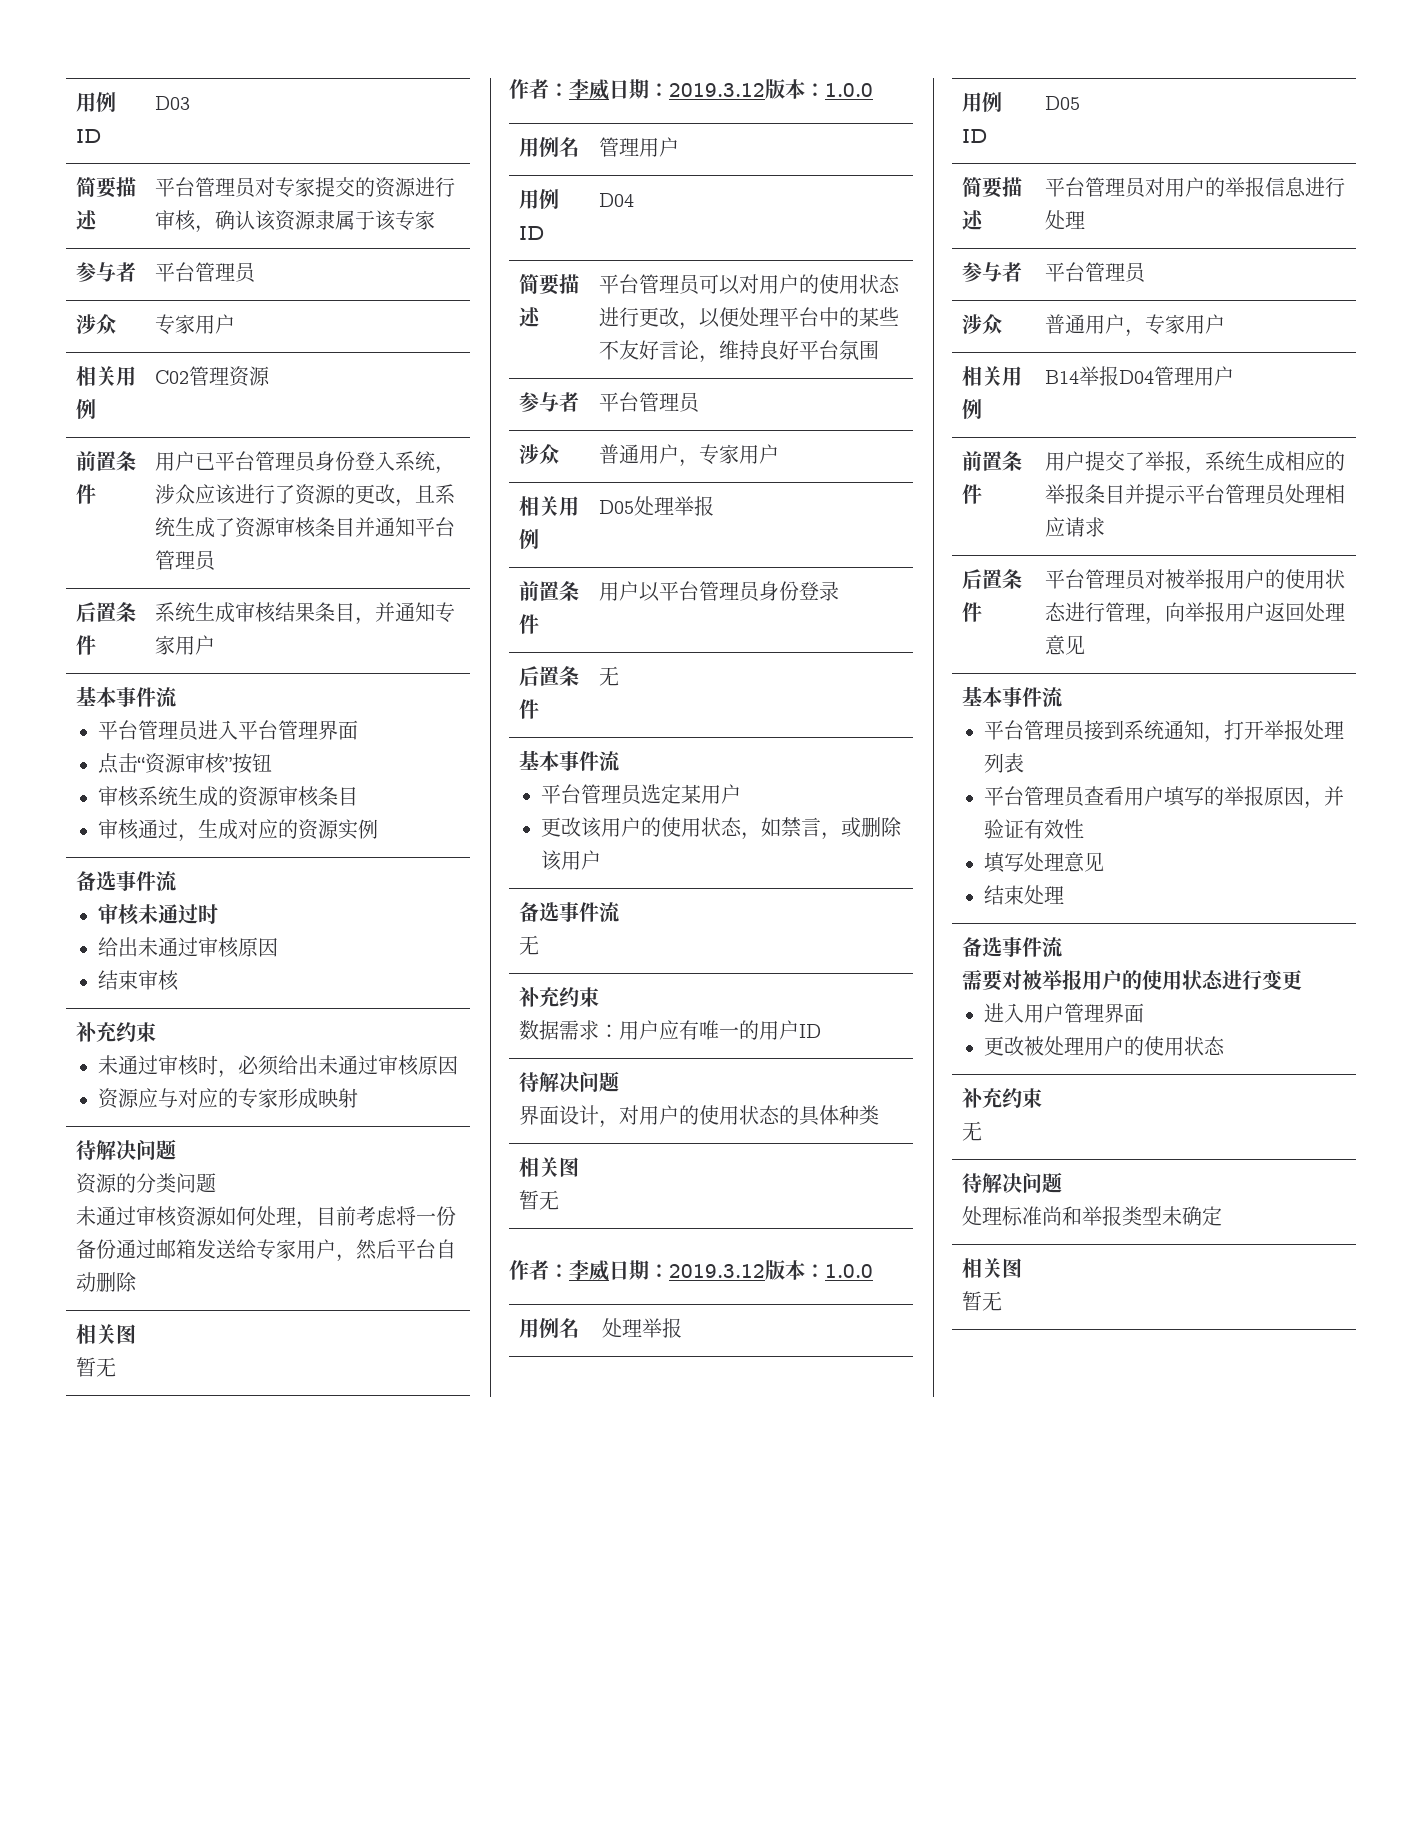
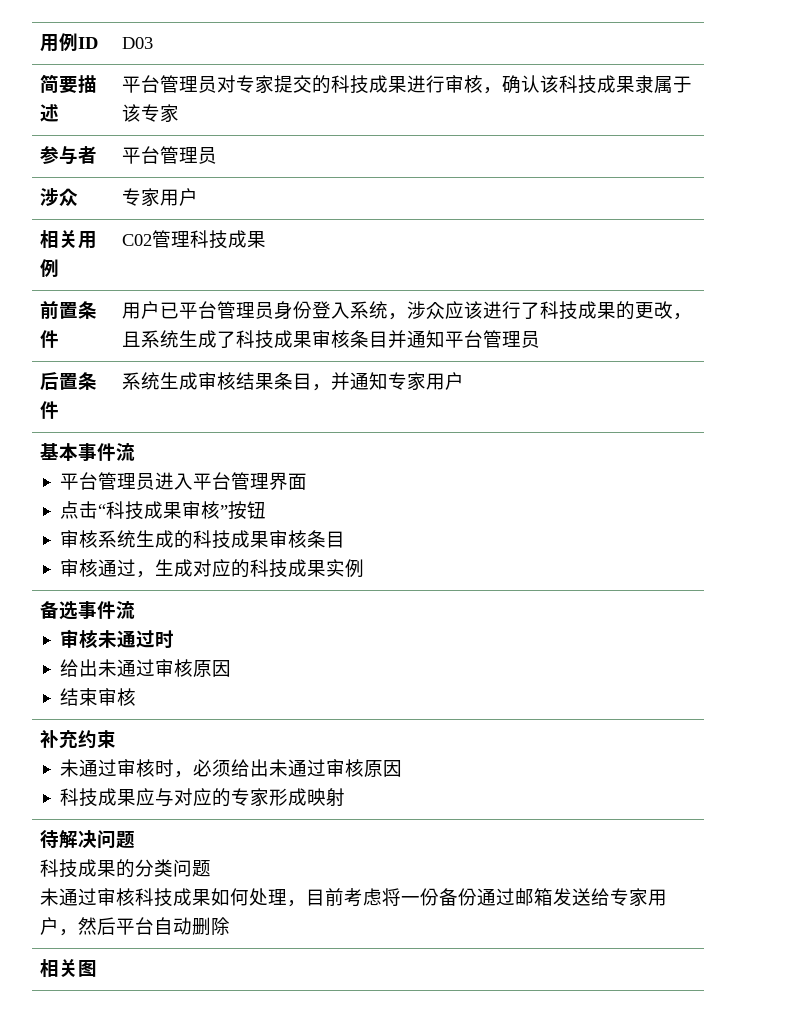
[374,177,416,198] 资源 -> [330,75,407,94] 科技成果
[274,210,316,231] 资源 -> [558,75,635,94] 科技成果
[228,366,270,387] 资源 -> [189,230,266,249] 科技成果
[294,484,336,505] 资源 -> [539,301,616,320] 科技成果
[234,517,276,538] 资源 -> [235,330,312,349] 科技成果
[144,753,186,774] 资源 -> [105,501,182,520] 科技成果
[237,786,279,807] 资源 -> [192,530,269,549] 科技成果
[297,819,339,840] 资源 -> [249,559,326,578] 科技成果
[97,1088,139,1109] 资源 -> [59,788,136,807] 科技成果
[75,1173,117,1194] 资源 -> [39,859,116,878] 科技成果
[175,1206,217,1227] 资源 -> [134,888,211,907] 科技成果
[75,1357,116,1377] [509,79,873,100] [518,136,579,157] [598,137,679,157] [518,188,559,209] [518,226,544,240] [598,193,634,207] [518,274,579,295] [518,307,541,327] [598,274,900,295] [598,307,899,330] [598,340,879,363] [518,392,579,412] [598,392,701,413] [518,444,559,464] [598,444,779,467] [518,496,579,516] [518,528,539,549] [598,496,714,516] [518,581,579,601] [518,614,539,634] [598,581,839,602] [518,666,579,686] [518,699,539,719] [598,666,619,686] [518,750,620,771] [540,784,741,805] [540,817,902,840] [540,850,601,871] [518,902,620,922] [518,935,539,955] [518,987,599,1007] [518,1020,821,1040] [518,1071,619,1092] [518,1105,879,1128] [518,1157,579,1177] [518,1190,559,1210] [509,1260,873,1281] [518,1317,579,1338] [601,1318,682,1338] [961,91,1002,112] [961,129,987,143] [1044,96,1080,110] [961,177,1022,198] [961,210,984,230] [1044,177,1345,198] [1044,210,1085,230] [961,262,1022,282] [1044,262,1147,283] [961,314,1002,334] [1044,314,1225,337] [961,366,1022,386] [961,398,982,419] [1044,366,1234,386] [961,451,1022,471] [961,484,982,504] [1044,451,1345,474] [1044,484,1345,505] [1044,517,1105,537] [961,569,1022,589] [961,602,982,622] [1044,569,1345,590] [1044,602,1345,625] [1044,635,1085,655] [961,686,1063,707] [983,720,1344,743] [983,753,1024,773] [983,786,1344,809] [983,819,1084,839] [983,852,1104,873] [983,885,1064,905] [961,937,1063,957] [961,969,1302,991] [983,1003,1144,1023] [983,1036,1225,1056] [961,1088,1042,1108] [961,1121,982,1141] [961,1172,1062,1193] [961,1206,1222,1226] [961,1258,1022,1278] [961,1291,1002,1311] // 暂无 // 作者：李威日期：2019.3.12版本：1.0.0 // 用例名 | 管理用户 // 用例ID | D04 // 简要描述 | 平台管理员可以对用户的使用状态进行更改，以便处理平台中的某些不友好言论，维持良好平台氛围 // 参与者 | 平台管理员 // 涉众 | 普通用户，专家用户 // 相关用例 | D05处理举报 // 前置条件 | 用户以平台管理员身份登录 // 后置条件 | 无 // 基本事件流 // 平台管理员选定某用户 // 更改该用户的使用状态，如禁言，或删除该用户 // 备选事件流 // 无 // 补充约束 // 数据需求：用户应有唯一的用户ID // 待解决问题 // 界面设计，对用户的使用状态的具体种类 // 相关图 // 暂无 // 作者：李威日期：2019.3.12版本：1.0.0 // 用例名 | 处理举报 // 用例ID | D05 // 简要描述 | 平台管理员对用户的举报信息进行处理 // 参与者 | 平台管理员 // 涉众 | 普通用户，专家用户 // 相关用例 | B14举报D04管理用户 // 前置条件 | 用户提交了举报，系统生成相应的举报条目并提示平台管理员处理相应请求 // 后置条件 | 平台管理员对被举报用户的使用状态进行管理，向举报用户返回处理意见 // 基本事件流 // 平台管理员接到系统通知，打开举报处理列表 // 平台管理员查看用户填写的举报原因，并验证有效性 // 填写处理意见 // 结束处理 // 备选事件流 // 需要对被举报用户的使用状态进行变更 // 进入用户管理界面 // 更改被处理用户的使用状态 // 补充约束 // 无 // 待解决问题 // 处理标准尚和举报类型未确定 // 相关图 // 暂无 -> (97, 968) none

